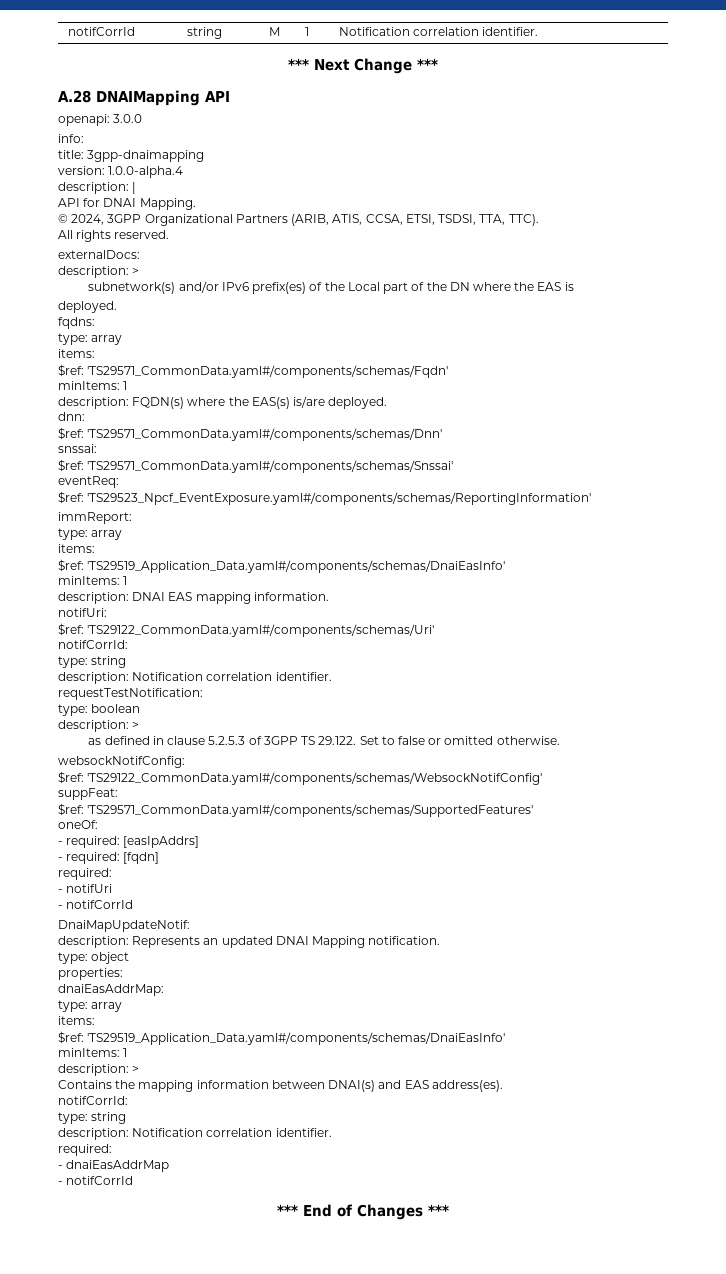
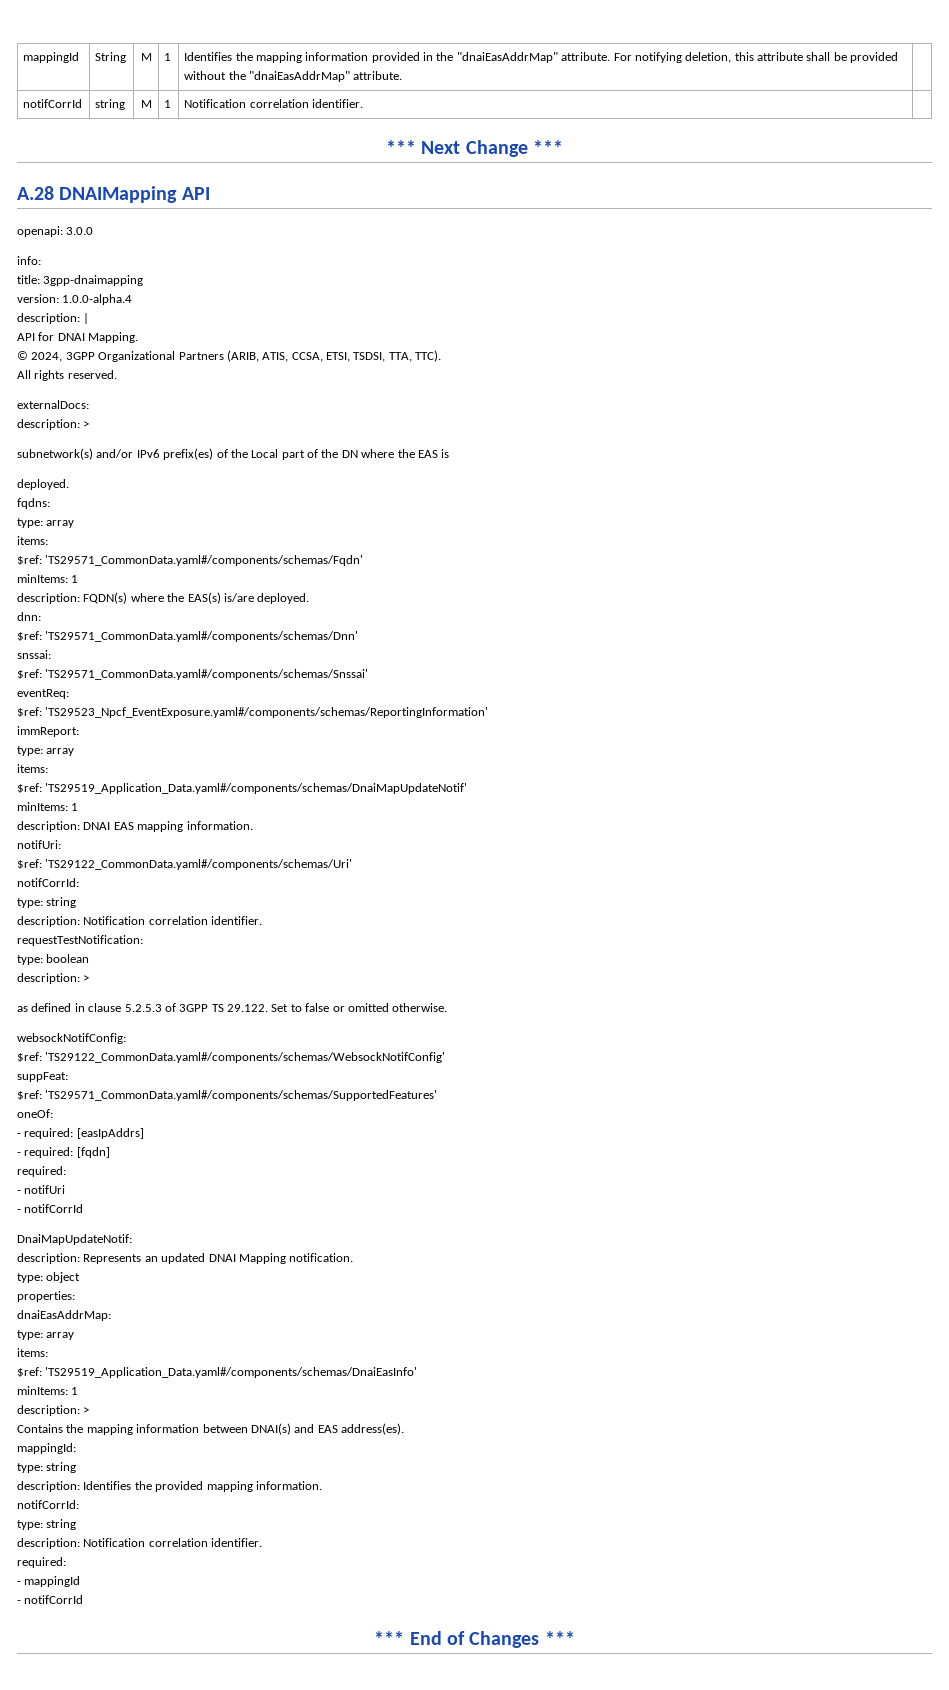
(67, 31) none -> [23,52,80,63] [95,52,127,63] [140,53,152,61] [164,53,172,61] [184,52,899,63] [184,71,403,82] mappingId | String | M | 1 | Identifies the mapping information provided in the "dnaiEasAddrMap" attribute. For notifying deletion, this attribute shall be provided without the "dnaiEasAddrMap" attribute. | //
[87,560,506,573] 'TS29519_Application_Data.yaml#/components/schemas/DnaiEasInfo' -> [45,783,468,794] 'TS29519_Application_Data.yaml#/components/schemas/DnaiMapUpdateNotif'
(503, 1086) none -> [17,1443,76,1454] [17,1462,77,1473] [17,1481,322,1492] // mappingId: // type: string // description: Identifies the provided mapping information.
[66,1160,170,1172] dnaiEasAddrMap -> [24,1576,81,1587] mappingId

